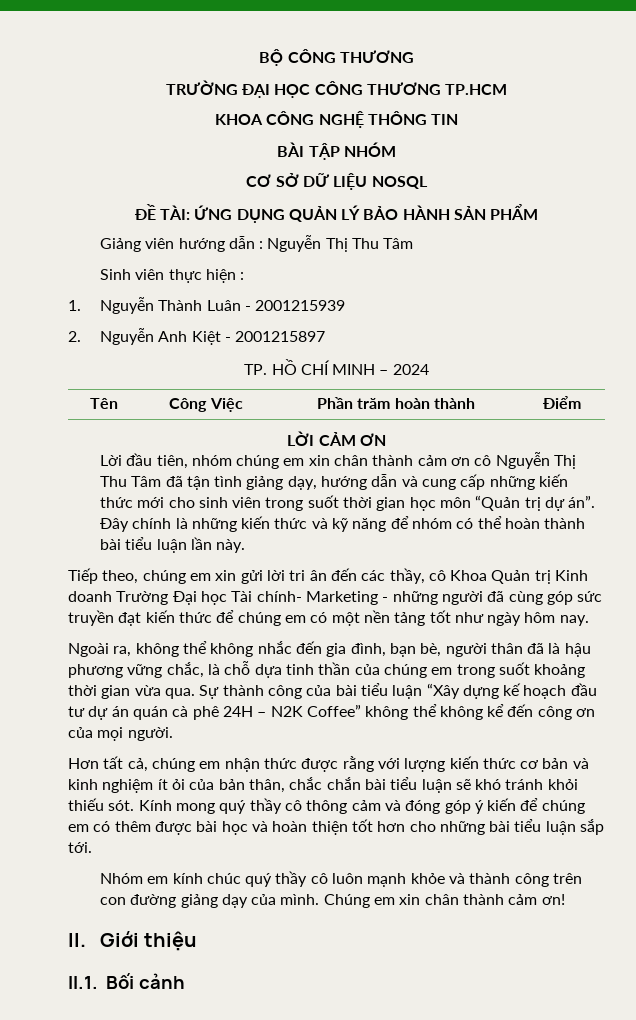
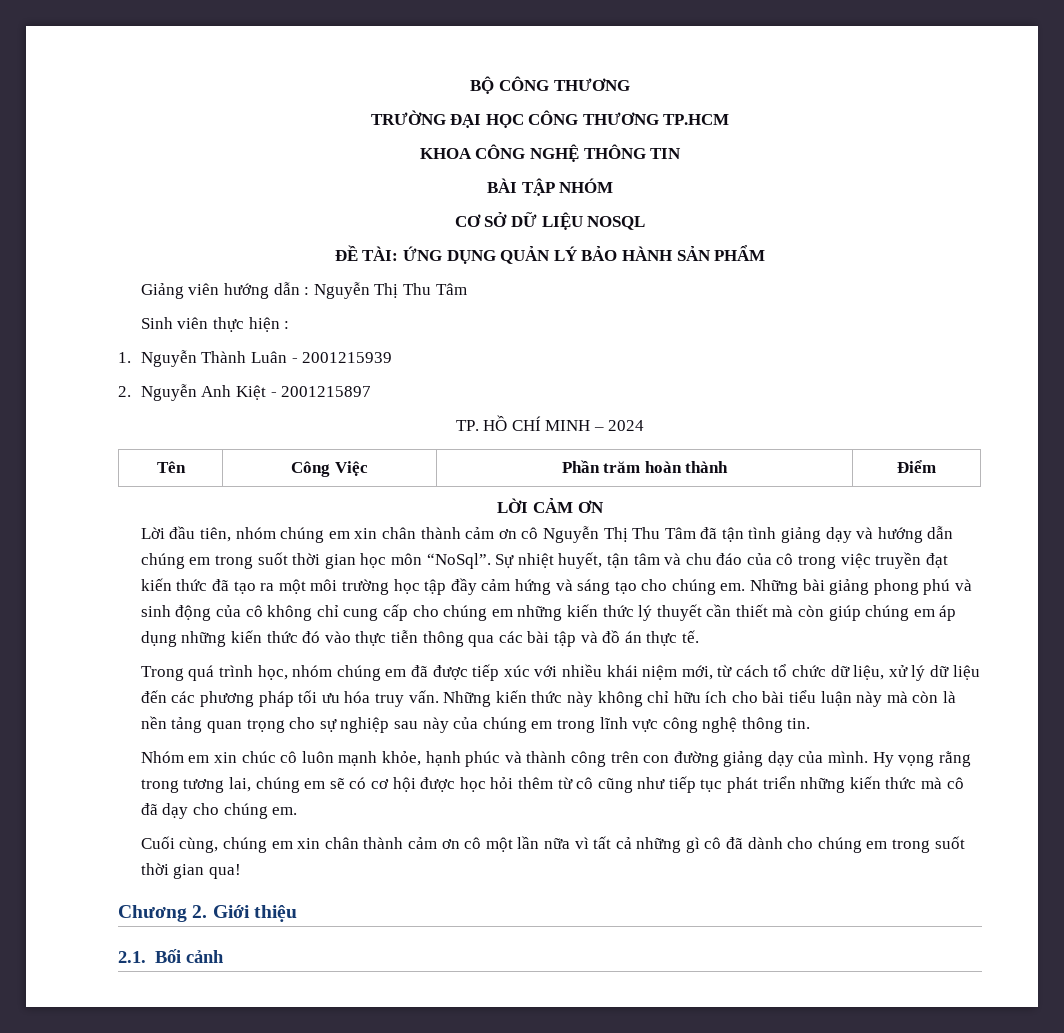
[287,474,569,490] [99,497,262,508] dạy, hướng dẫn và cung cấp những kiến thức mới cho sinh viên -> [825,526,954,543] [140,553,211,569] dạy và hướng dẫn chúng em
[475,495,596,511] [99,516,586,532] [99,537,246,553] [68,568,589,584] [68,591,603,605] [68,610,589,626] [68,641,591,657] [68,661,586,678] [68,683,597,699] [68,704,596,720] [68,727,173,741] [68,756,589,772] [68,777,578,793] [68,798,585,814] [68,819,605,835] [68,842,92,853] [99,871,445,887] “Quản trị dự án”. Đây chính là những kiến thức và kỹ năng để nhóm có thể hoàn thành bài tiểu luận lần này. // Tiếp theo, chúng em xin gửi lời tri ân đến các thầy, cô Khoa Quản trị Kinh doanh Trường Đại học Tài chính- Marketing - những người đã cùng góp sức truyền đạt kiến thức để chúng em có một nền tảng tốt như ngày hôm nay. // Ngoài ra, không thể không nhắc đến gia đình, bạn bè, người thân đã là hậu phương vững chắc, là chỗ dựa tinh thần của chúng em trong suốt khoảng thời gian vừa qua. Sự thành công của bài tiểu luận “Xây dựng kế hoạch đầu tư dự án quán cà phê 24H – N2K Coffee” không thể không kể đến công ơn của mọi người. // Hơn tất cả, chúng em nhận thức được rằng với lượng kiến thức cơ bản và kinh nghiệm ít ỏi của bản thân, chắc chắn bài tiểu luận sẽ khó tránh khỏi thiếu sót. Kính mong quý thầy cô thông cảm và đóng góp ý kiến để chúng em có thêm được bài học và hoàn thiện tốt hơn cho những bài tiểu luận sắp tới. // Nhóm em kính chúc quý thầy cô luôn mạnh khỏe -> [426,552,948,569] [140,578,972,595] [140,604,957,621] [140,630,699,647] [140,664,980,681] [140,690,956,707] [140,716,811,733] [140,751,501,767] “NoSql”. Sự nhiệt huyết, tận tâm và chu đáo của cô trong việc truyền đạt kiến thức đã tạo ra một môi trường học tập đầy cảm hứng và sáng tạo cho chúng em. Những bài giảng phong phú và sinh động của cô không chỉ cung cấp cho chúng em những kiến thức lý thuyết cần thiết mà còn giúp chúng em áp dụng những kiến thức đó vào thực tiễn thông qua các bài tập và đồ án thực tế. // Trong quá trình học, nhóm chúng em đã được tiếp xúc với nhiều khái niệm mới, từ cách tổ chức dữ liệu, xử lý dữ liệu đến các phương pháp tối ưu hóa truy vấn. Những kiến thức này không chỉ hữu ích cho bài tiểu luận này mà còn là nền tảng quan trọng cho sự nghiệp sau này của chúng em trong lĩnh vực công nghệ thông tin. // Nhóm em xin chúc cô luôn mạnh khỏe, hạnh phúc
[323,894,565,908] [68,933,86,947] Chúng em xin chân thành cảm ơn! // II. -> [872,751,971,767] [140,776,964,793] [140,803,298,819] [140,836,965,853] [140,863,242,879] [118,905,208,922] Hy vọng rằng trong tương lai, chúng em sẽ có cơ hội được học hỏi thêm từ cô cũng như tiếp tục phát triển những kiến thức mà cô đã dạy cho chúng em. // Cuối cùng, chúng em xin chân thành cảm ơn cô một lần nữa vì tất cả những gì cô đã dành cho chúng em trong suốt thời gian qua! // Chương 2.
[68,976,98,989] II.1. -> [118,951,146,963] 2.1.

